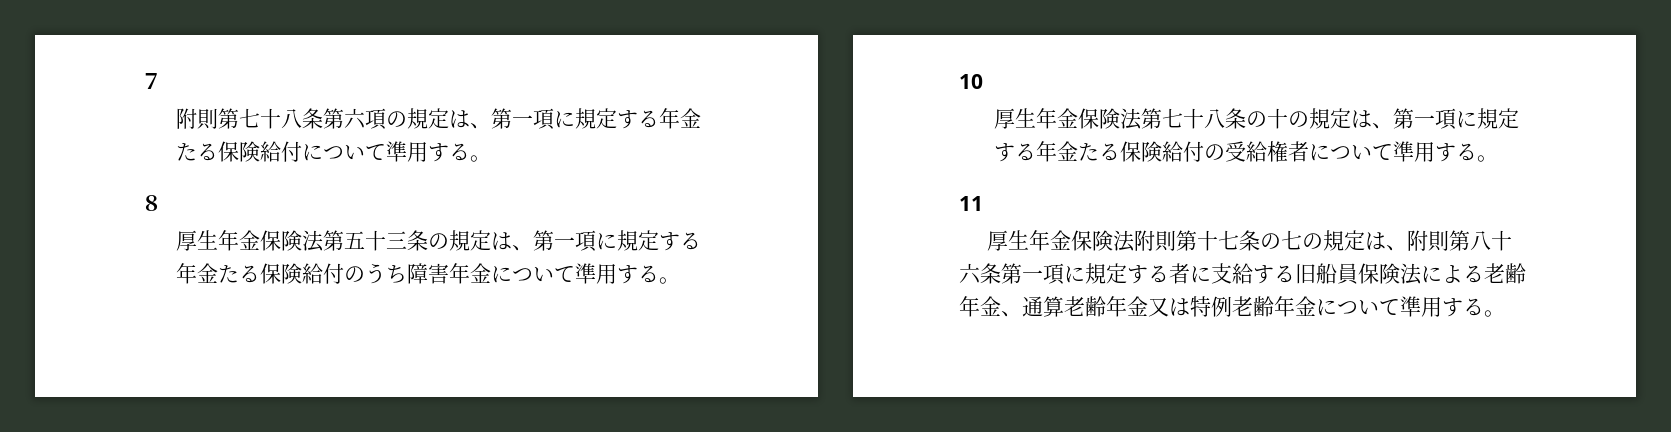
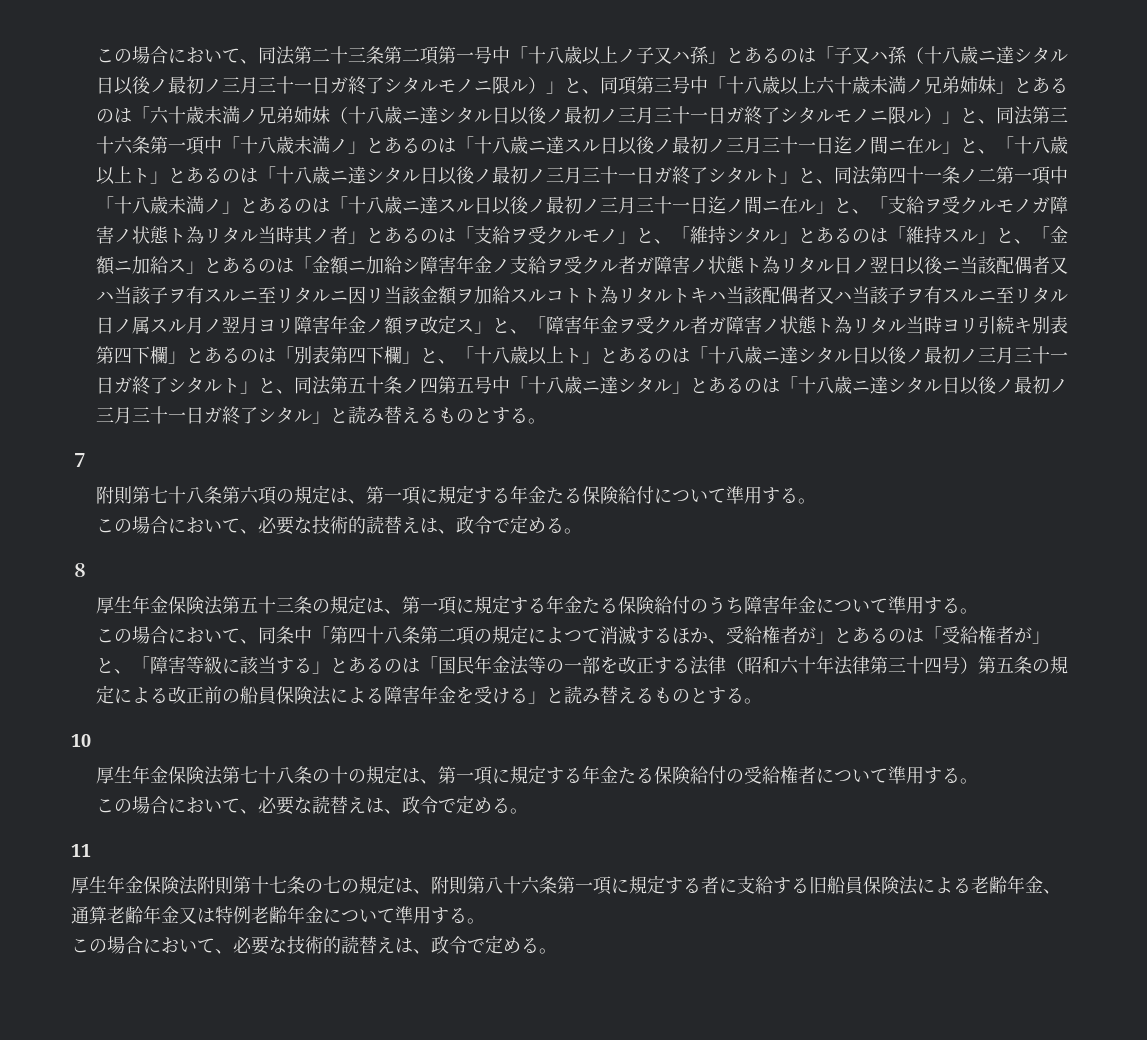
(141, 81) none -> [96,46,1069,65] [96,76,1069,95] [96,106,1069,125] [96,136,1069,155] [96,166,1069,185] [96,196,1069,215] [96,226,1069,245] [96,255,1069,275] [96,286,1069,305] [96,315,1069,335] [96,346,1069,365] [96,376,1069,395] [96,406,547,425] この場合において、同法第二十三条第二項第一号中「十八歳以上ノ子又ハ孫」とあるのは「子又ハ孫（十八歳ニ達シタル日以後ノ最初ノ三月三十一日ガ終了シタルモノニ限ル）」と、同項第三号中「十八歳以上六十歳未満ノ兄弟姉妹」とあるのは「六十歳未満ノ兄弟姉妹（十八歳ニ達シタル日以後ノ最初ノ三月三十一日ガ終了シタルモノニ限ル）」と、同法第三十六条第一項中「十八歳未満ノ」とあるのは「十八歳ニ達スル日以後ノ最初ノ三月三十一日迄ノ間ニ在ル」と、「十八歳以上ト」とあるのは「十八歳ニ達シタル日以後ノ最初ノ三月三十一日ガ終了シタルト」と、同法第四十一条ノ二第一項中「十八歳未満ノ」とあるのは「十八歳ニ達スル日以後ノ最初ノ三月三十一日迄ノ間ニ在ル」と、「支給ヲ受クルモノガ障害ノ状態ト為リタル当時其ノ者」とあるのは「支給ヲ受クルモノ」と、「維持シタル」とあるのは「維持スル」と、「金額ニ加給ス」とあるのは「金額ニ加給シ障害年金ノ支給ヲ受クル者ガ障害ノ状態ト為リタル日ノ翌日以後ニ当該配偶者又ハ当該子ヲ有スルニ至リタルニ因リ当該金額ヲ加給スルコトト為リタルトキハ当該配偶者又ハ当該子ヲ有スルニ至リタル日ノ属スル月ノ翌月ヨリ障害年金ノ額ヲ改定ス」と、「障害年金ヲ受クル者ガ障害ノ状態ト為リタル当時ヨリ引続キ別表第四下欄」とあるのは「別表第四下欄」と、「十八歳以上ト」とあるのは「十八歳ニ達シタル日以後ノ最初ノ三月三十一日ガ終了シタルト」と、同法第五十条ノ四第五号中「十八歳ニ達シタル」とあるのは「十八歳ニ達シタル日以後ノ最初ノ三月三十一日ガ終了シタル」と読み替えるものとする。 //
(491, 158) none -> [96,515,583,535] // この場合において、必要な技術的読替えは、政令で定める。
(680, 280) none -> [96,625,1051,645] [96,655,1069,675] [96,685,763,705] // この場合において、同条中「第四十八条第二項の規定によつて消滅するほか、受給権者が」とあるのは「受給権者が」と、「障害等級に該当する」とあるのは「国民年金法等の一部を改正する法律（昭和六十年法律第三十四号）第五条の規定による改正前の船員保険法による障害年金を受ける」と読み替えるものとする。
(1498, 158) none -> [96,795,529,815] // この場合において、必要な読替えは、政令で定める。
(1505, 313) none -> [71,935,557,955] // この場合において、必要な技術的読替えは、政令で定める。

